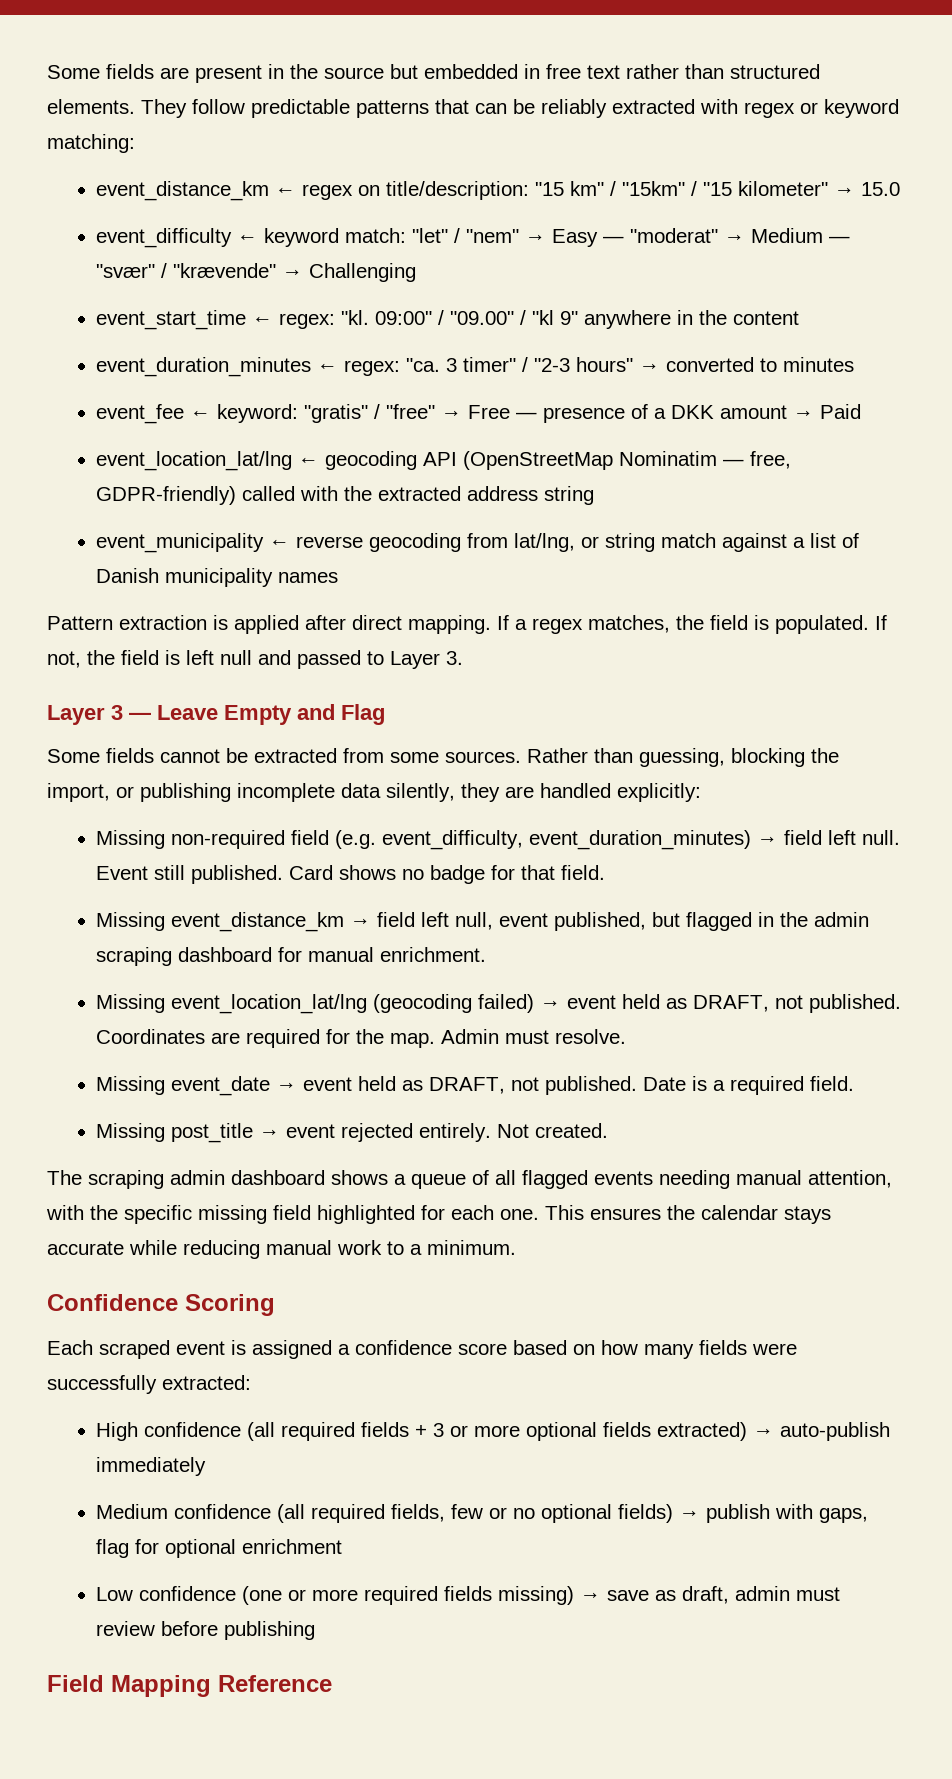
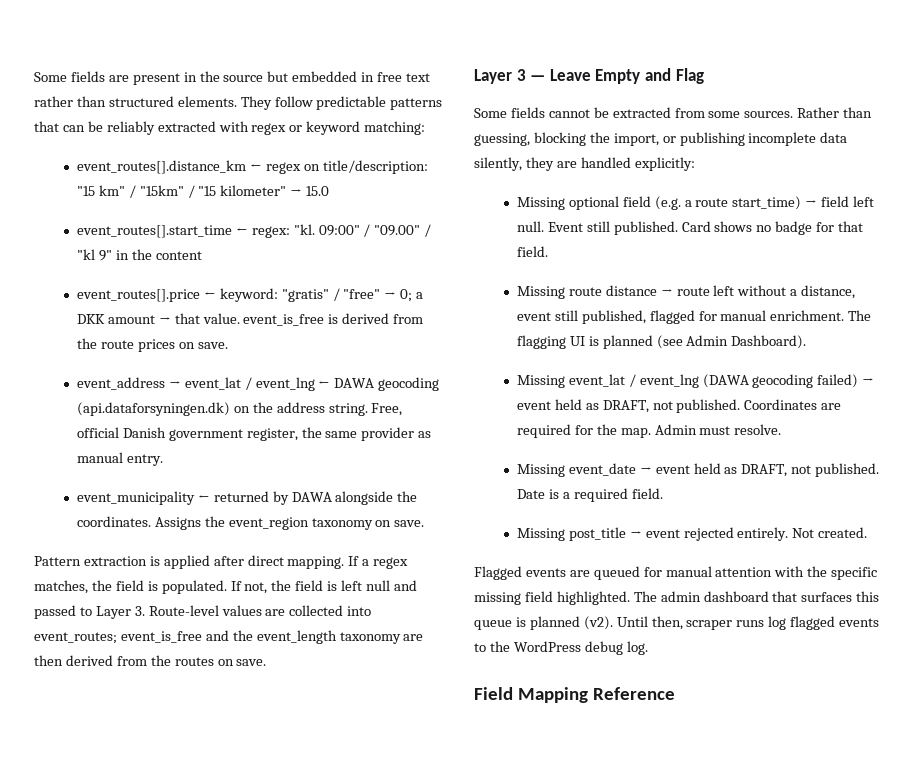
[96,181,270,201] event_distance_km -> [76,160,246,174] event_routes[].distance_km
[96,228,851,248] [96,263,417,282] [96,310,247,330] event_difficulty ← keyword match: "let" / "nem" → Easy — "moderat" → Medium — "svær" / "krævende" → Challenging // event_start_time -> [76,225,232,238] event_routes[].start_time
[584,310,672,329] anywhere -> (112, 255) none
[96,357,855,377] [96,404,185,424] event_duration_minutes ← regex: "ca. 3 timer" / "2-3 hours" → converted to minutes // event_fee -> [76,289,200,302] event_routes[].price
[468,404,862,423] [96,451,792,471] [96,486,595,505] [96,533,860,553] [96,568,339,587] Free — presence of a DKK amount → Paid // event_location_lat/lng ← geocoding API (OpenStreetMap Nominatim — free, GDPR-friendly) called with the extracted address string // event_municipality ← reverse geocoding from lat/lng, or string match against a list of Danish municipality names -> [400,289,424,302] [76,313,424,326] [76,338,228,352] [76,377,440,391] [76,402,403,416] [76,427,432,441] [76,452,163,466] [76,491,418,505] [76,516,425,530] 0; a DKK amount → that value. event_is_free is derived from the route prices on save. // event_address → event_lat / event_lng ← DAWA geocoding (api.dataforsyningen.dk) on the address string. Free, official Danish government register, the same provider as manual entry. // event_municipality ← returned by DAWA alongside the coordinates. Assigns the event_region taxonomy on save.
(463, 658) none -> [148,605,372,616] [34,630,424,644] [34,655,267,666] Route-level values are collected into event_routes; event_is_free and the event_length taxonomy are then derived from the routes on save.
[171,830,286,849] non-required -> [568,196,619,210] optional
[382,830,752,850] event_difficulty, event_duration_minutes) -> [684,196,802,210] a route start_time)
[171,912,870,932] [96,947,487,966] [96,994,473,1014] event_distance_km → field left null, event published, but flagged in the admin scraping dashboard for manual enrichment. // Missing event_location_lat/lng (geocoding -> [568,285,856,299] [516,310,872,324] [516,335,807,349] [516,374,814,388] route distance → route left without a distance, event still published, flagged for manual enrichment. The flagging UI is planned (see Admin Dashboard). // Missing event_lat / event_lng (DAWA geocoding
[47,1170,892,1189] The scraping admin dashboard shows a queue of all flagged events needing manual attention, -> [474,566,773,580] Flagged events are queued for manual attention
[317,1205,831,1224] [47,1240,516,1259] [47,1294,275,1316] [47,1340,797,1359] [47,1375,251,1394] [96,1422,891,1441] [96,1457,207,1476] [96,1504,869,1523] [96,1539,343,1558] [96,1586,841,1605] [96,1621,316,1640] highlighted for each one. This ensures the calendar stays accurate while reducing manual work to a minimum. // Confidence Scoring // Each scraped event is assigned a confidence score based on how many fields were successfully extracted: // High confidence (all required fields + 3 or more optional fields extracted) → auto-publish immediately // Medium confidence (all required fields, few or no optional fields) → publish with gaps, flag for optional enrichment // Low confidence (one or more required fields missing) → save as draft, admin must review before publishing -> [556,591,880,605] [474,616,880,630] [474,641,648,655] highlighted. The admin dashboard that surfaces this queue is planned (v2). Until then, scraper runs log flagged events to the WordPress debug log.

